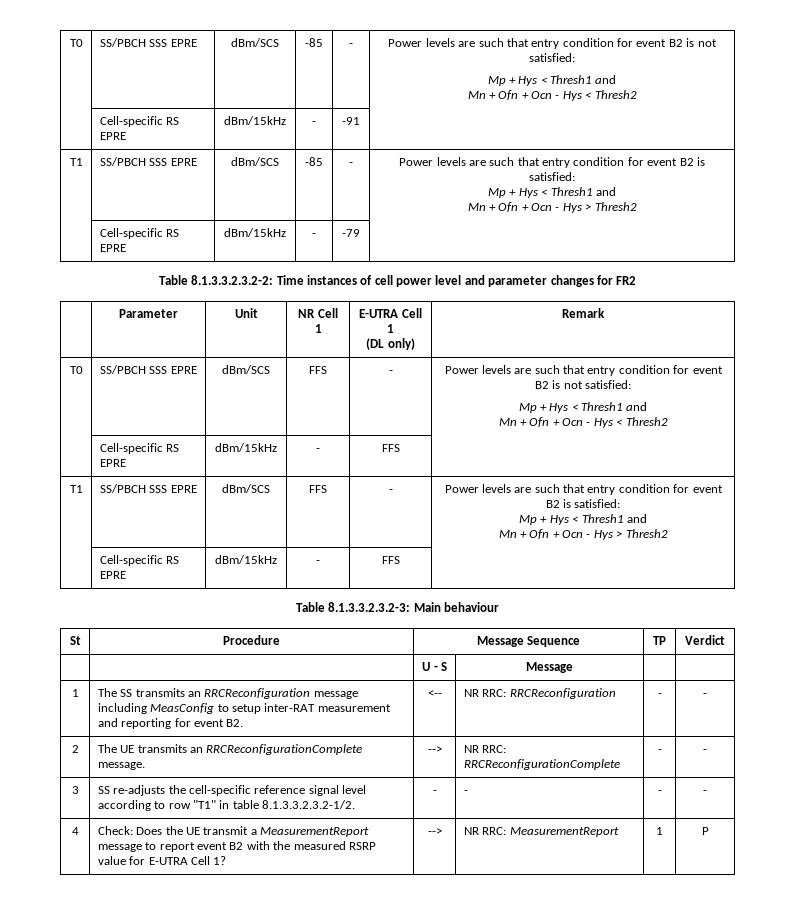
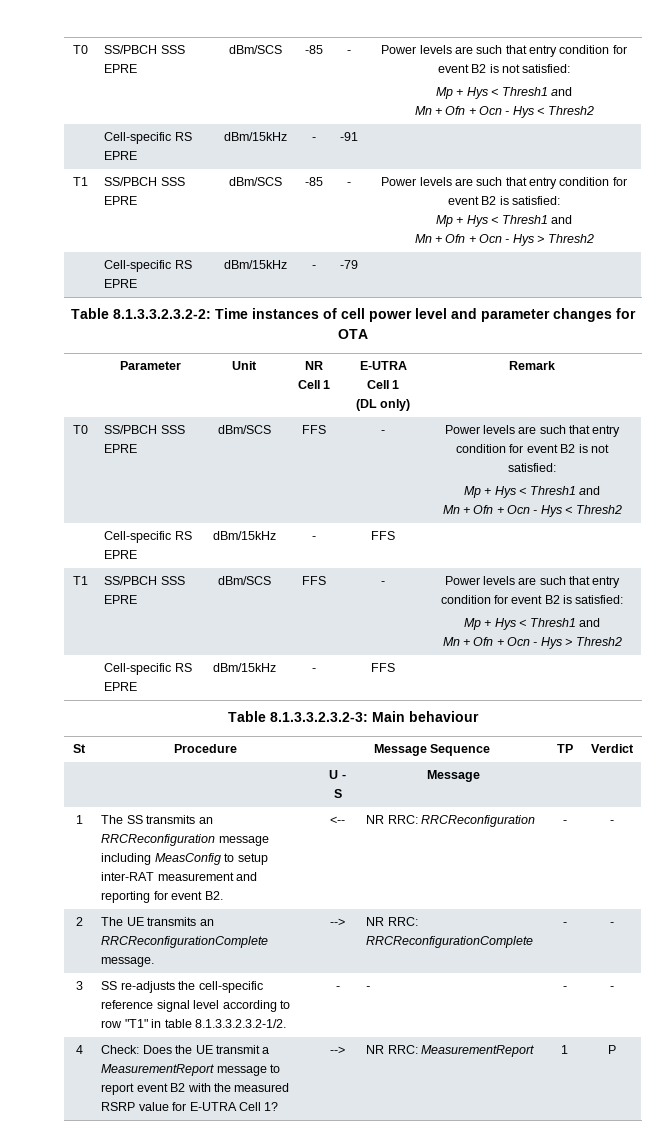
[616,276,637,285] FR2 -> [338,329,368,339] OTA

